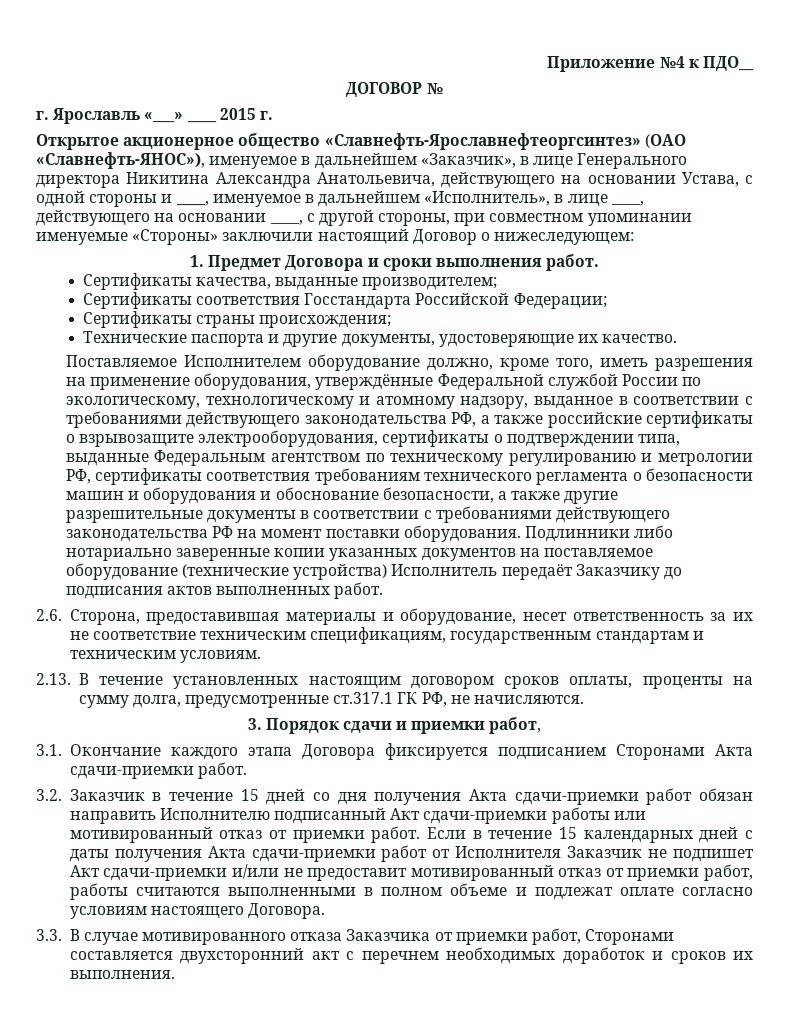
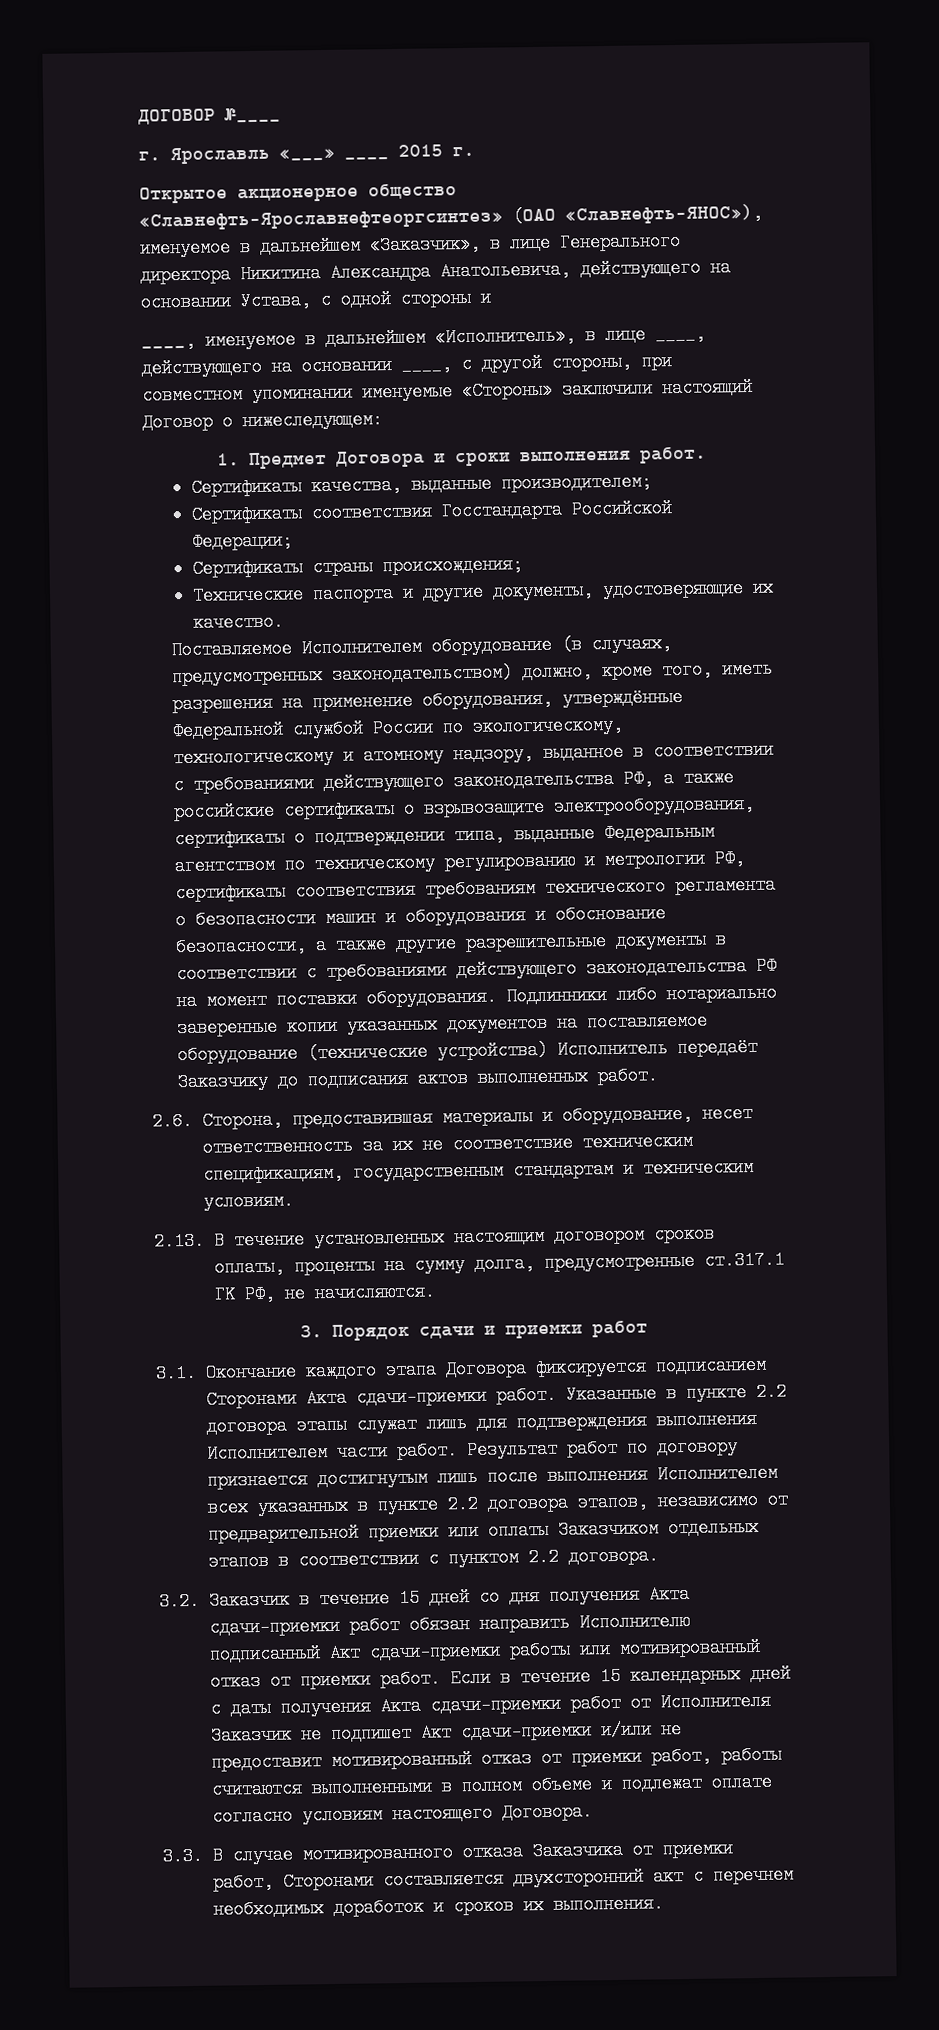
[547,56,754,72] [346,82,443,97] Приложение №4 к ПДО__ // ДОГОВОР № -> [138,107,281,125] ДОГОВОР №____
(173, 198) none -> (491, 298) //
(420, 362) none -> [561,634,673,654] [172,663,514,687] (в случаях, предусмотренных законодательством)
[489,717,542,734] работ, -> [592,1320,648,1338] работ
(247, 770) none -> [565,1382,787,1404] [205,1410,757,1436] [206,1438,738,1463] [206,1464,778,1490] [206,1491,789,1517] [207,1518,759,1544] [207,1546,659,1571] Указанные в пункте 2.2 договора этапы служат лишь для подтверждения выполнения Исполнителем части работ. Результат работ по договору признается достигнутым лишь после выполнения Исполнителем всех указанных в пункте 2.2 договора этапов, независимо от предварительной приемки или оплаты Заказчиком отдельных этапов в соответствии с пунктом 2.2 договора.

